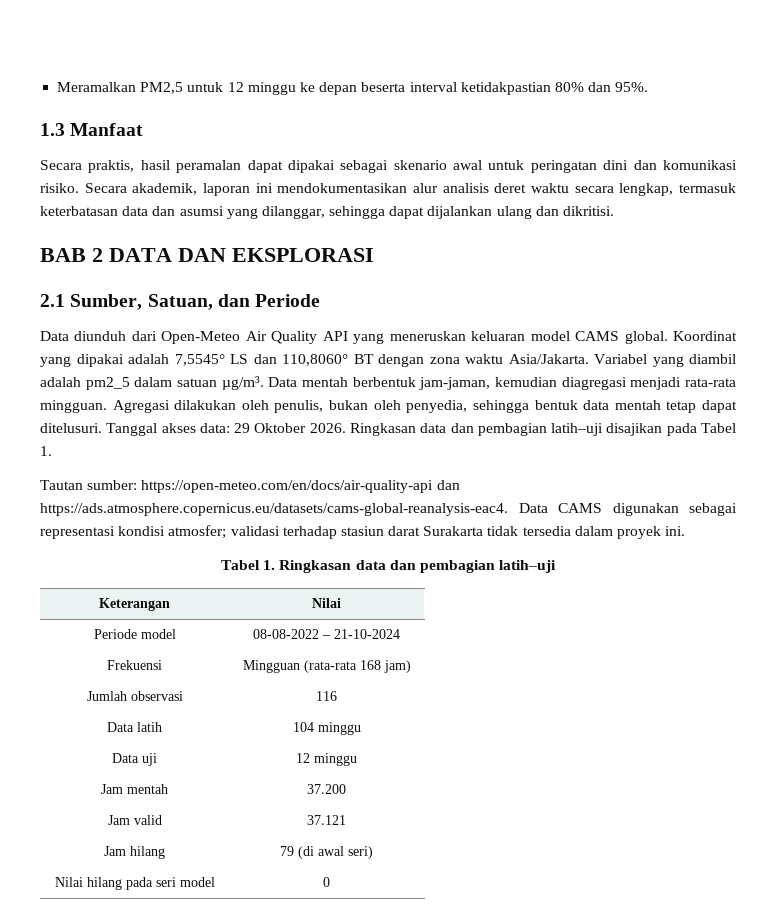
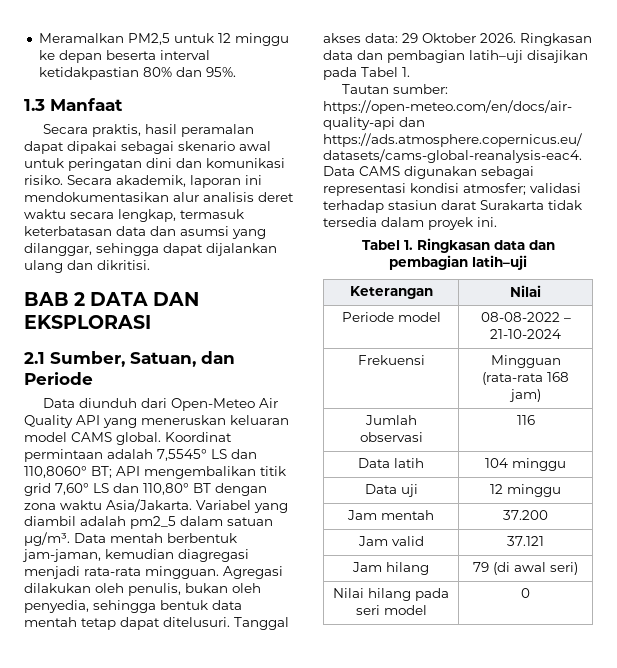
[40,354,124,367] yang dipakai -> [24,449,103,462] permintaan
(348, 360) none -> [91,466,286,479] [24,483,189,496] BT; API mengembalikan titik grid 7,60° LS dan 110,80°

